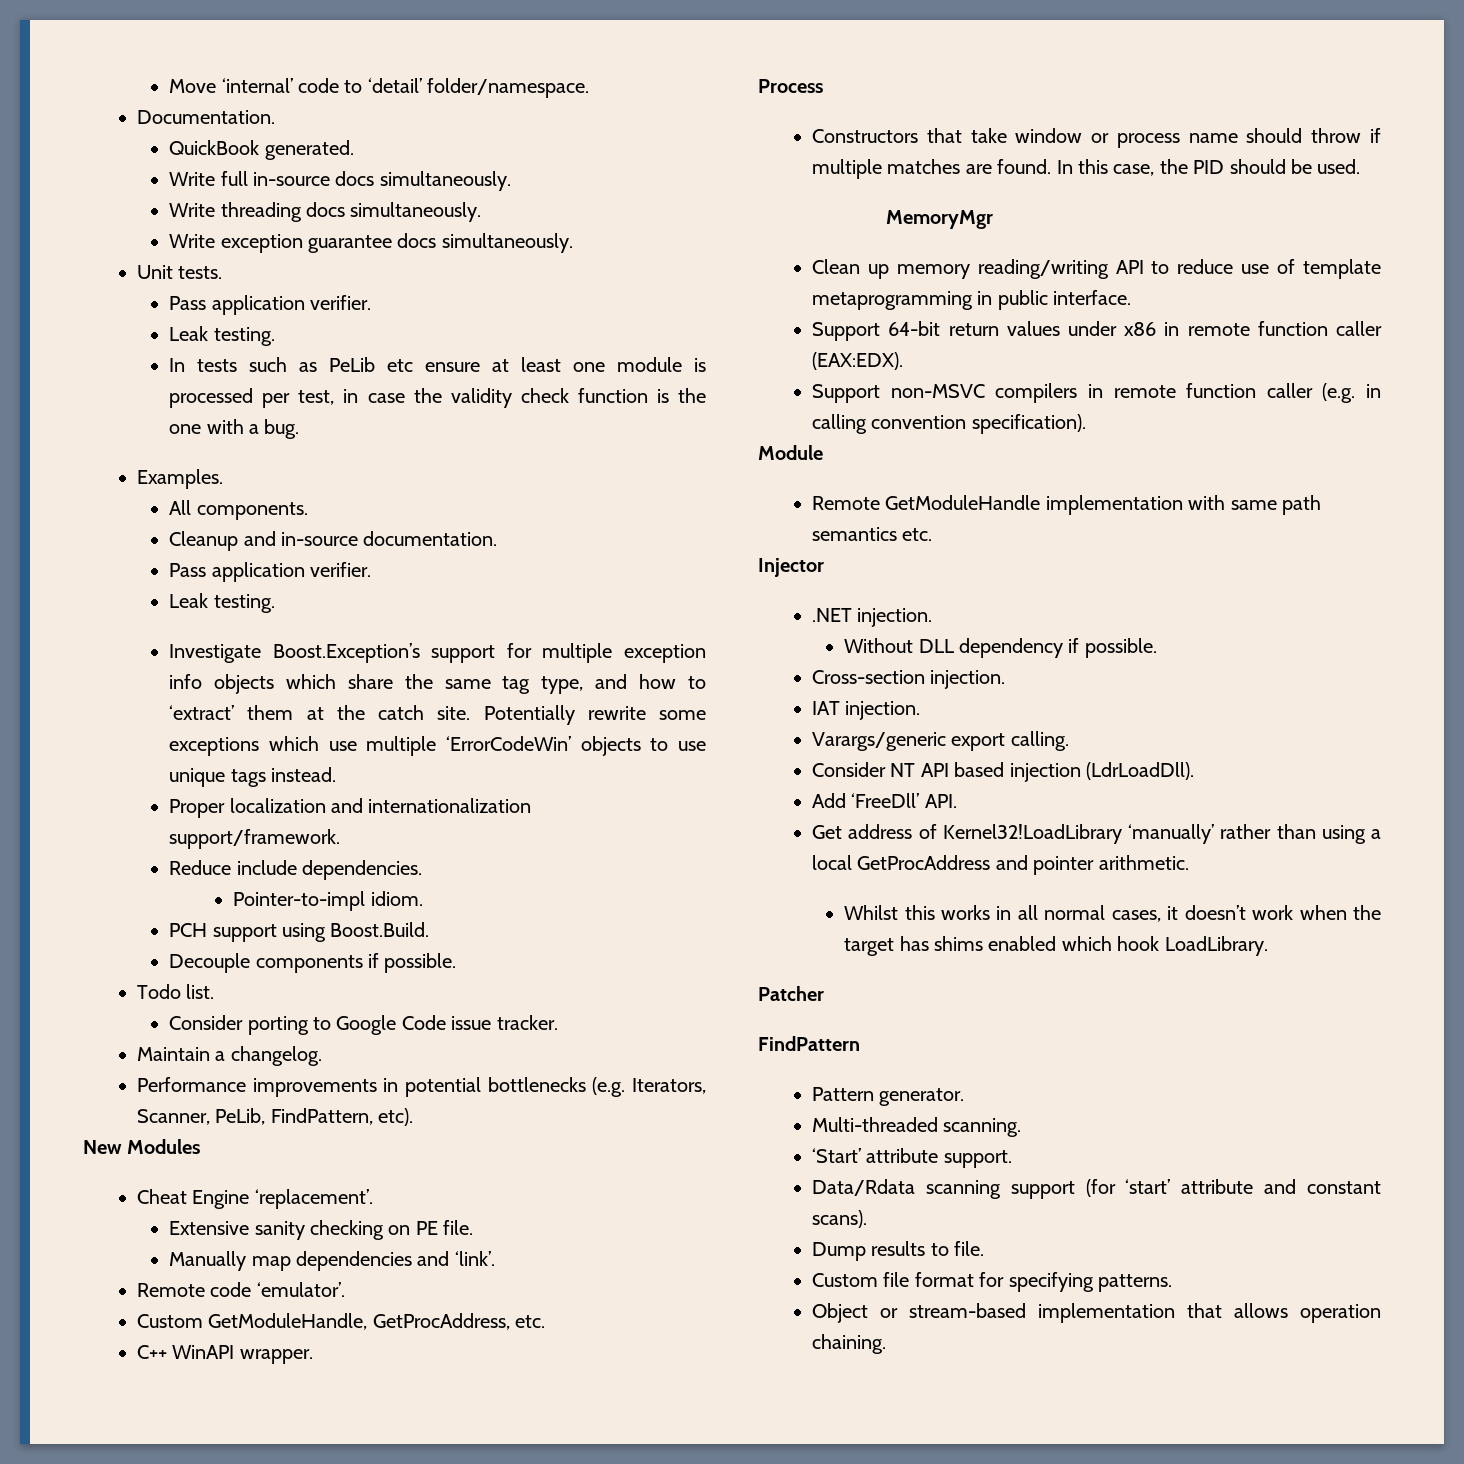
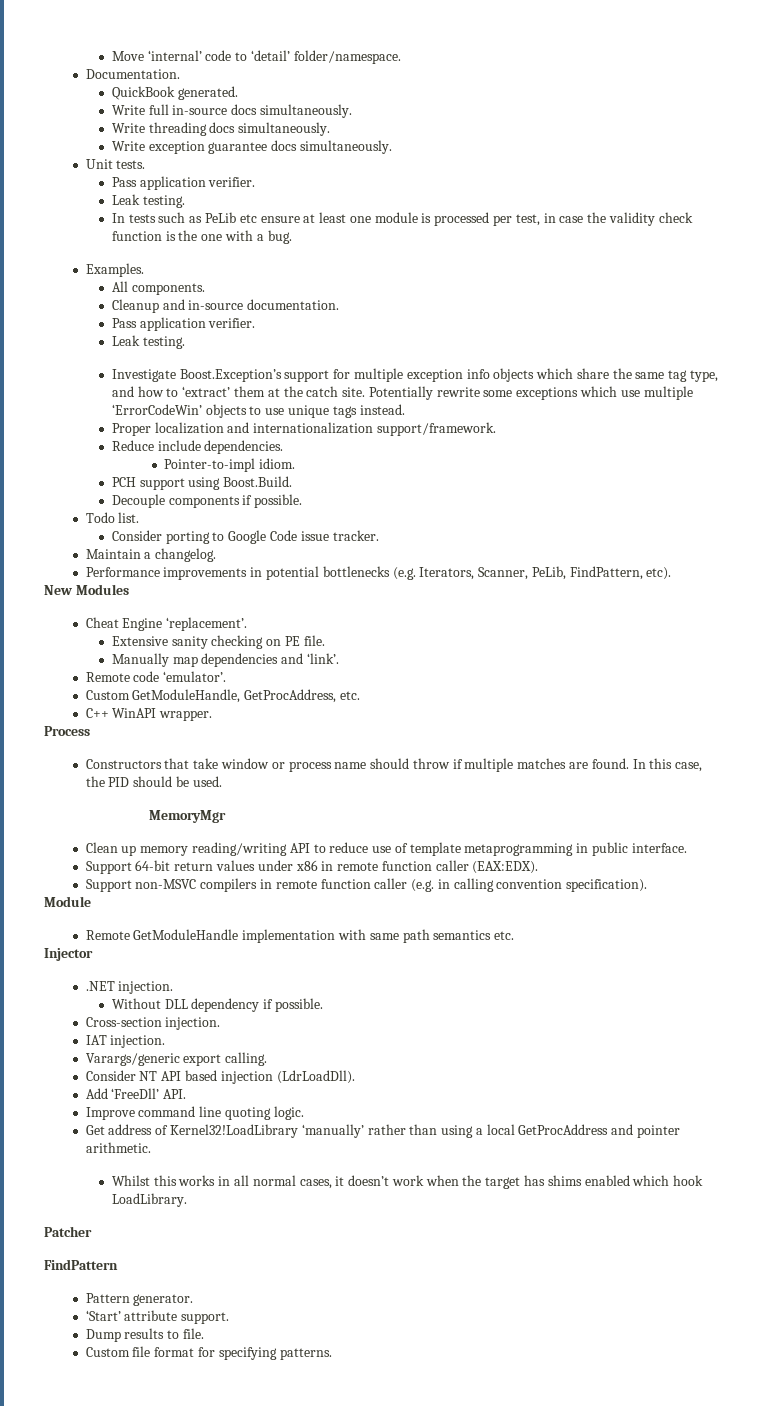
(957, 801) none -> [85,1106,304,1120] // Improve command line quoting logic.
[812,1117,1022,1137] // Multi-threaded scanning. -> (194, 1300) none
[812,1179,1381,1199] [812,1210,868,1228] // Data/Rdata scanning support (for ‘start’ attribute and constant scans). -> (230, 1318) none
[812,1303,1381,1323] [812,1334,887,1354] // Object or stream-based implementation that allows operation chaining. -> (332, 1354) none

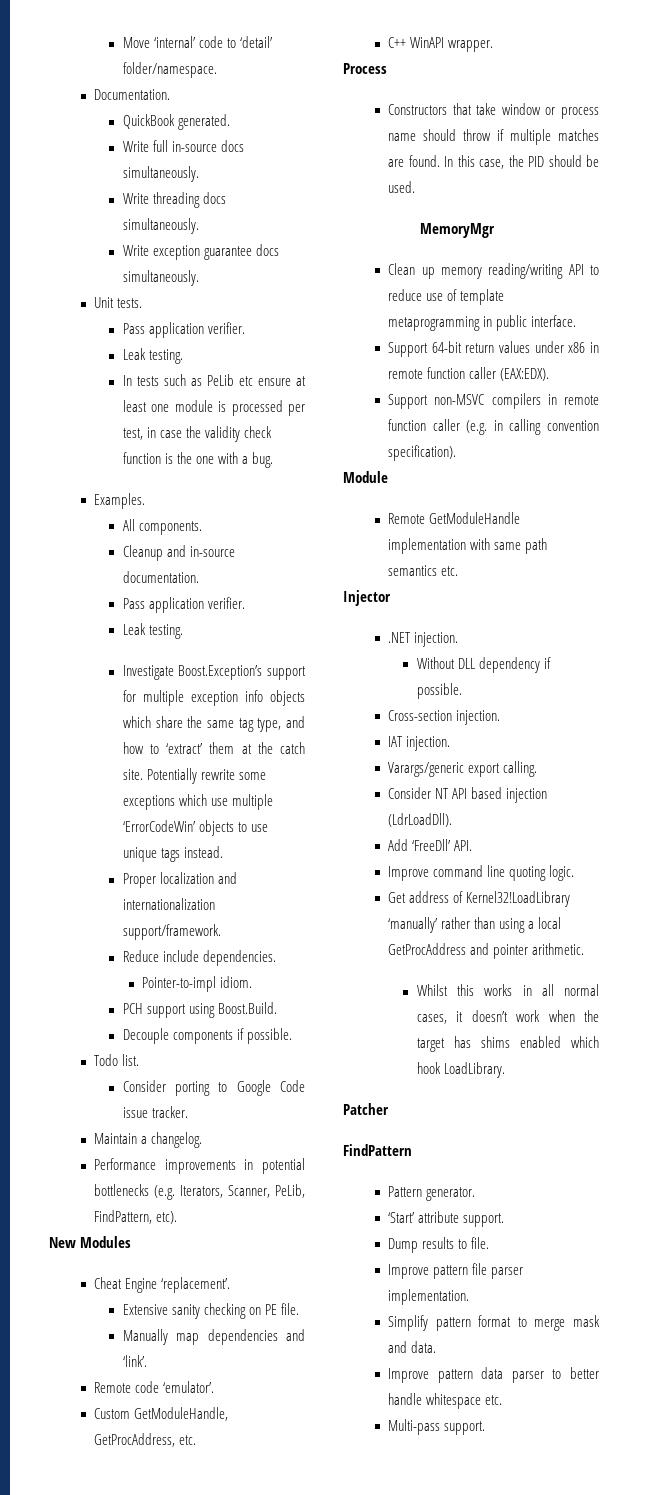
[85,1346,332,1360] Custom file format for specifying patterns. -> [388,1263,524,1279] [388,1289,470,1305] [388,1315,600,1331] [388,1341,437,1353] [388,1367,599,1383] [388,1393,503,1409] [388,1419,486,1435] Improve pattern file parser implementation. // Simplify pattern format to merge mask and data. // Improve pattern data parser to better handle whitespace etc. // Multi-pass support.

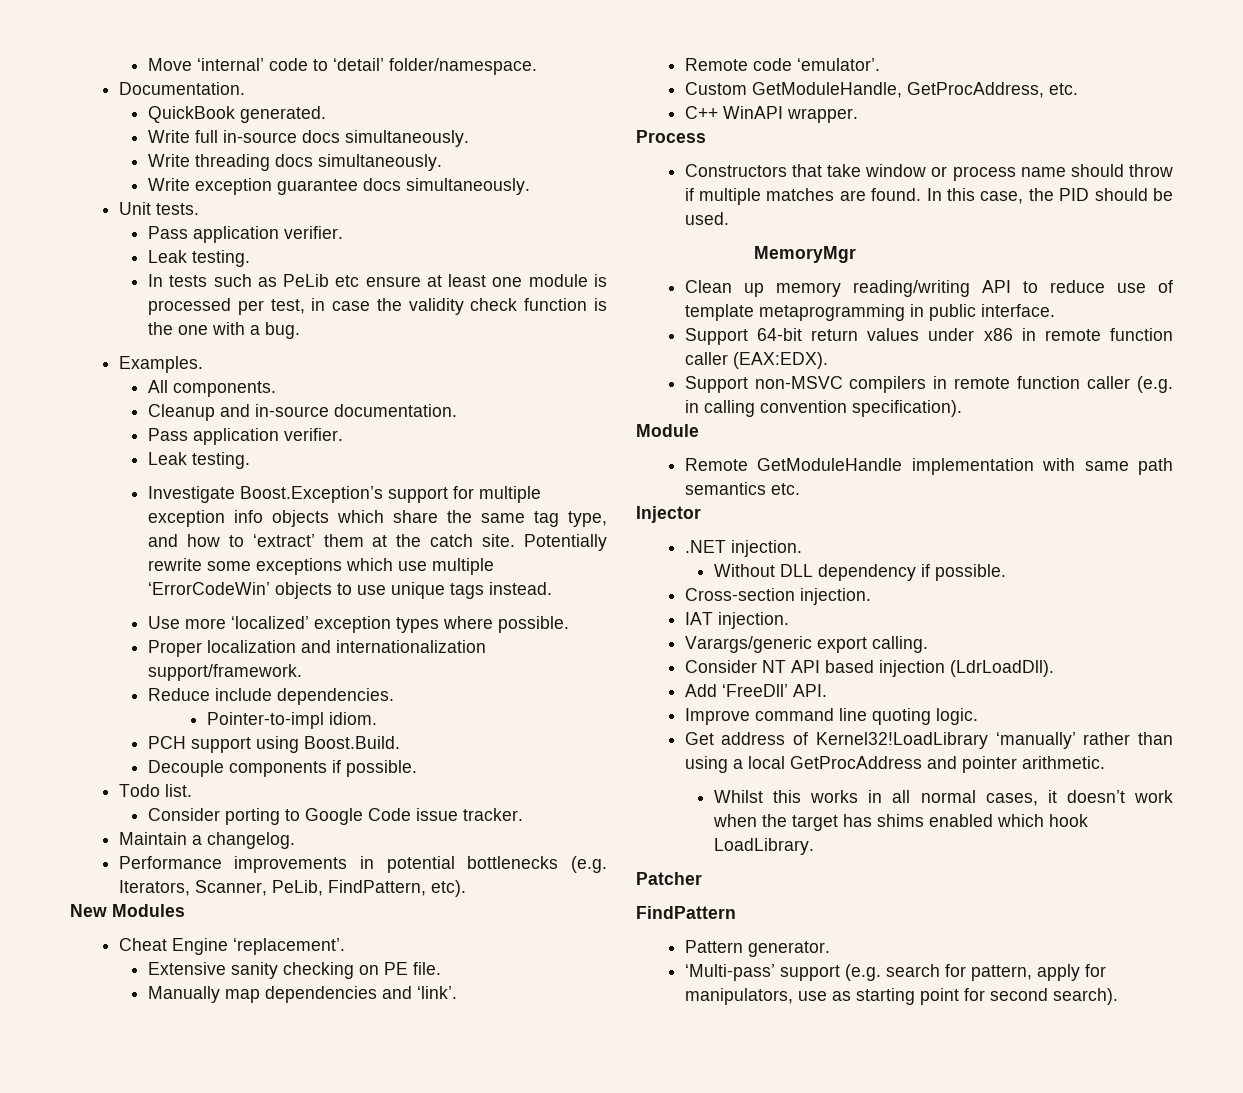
(223, 852) none -> [148,616,570,633] // Use more ‘localized’ exception types where possible.
[388,1211,505,1227] [388,1237,490,1253] [388,1263,524,1279] [388,1289,470,1305] [388,1315,600,1331] [388,1341,437,1353] [388,1367,599,1383] [388,1393,503,1409] [388,1419,486,1435] ‘Start’ attribute support. // Dump results to file. // Improve pattern file parser implementation. // Simplify pattern format to merge mask and data. // Improve pattern data parser to better handle whitespace etc. // Multi-pass support. -> [684,964,1106,981] [684,988,1118,1005] ‘Multi-pass’ support (e.g. search for pattern, apply for manipulators, use as starting point for second search).

